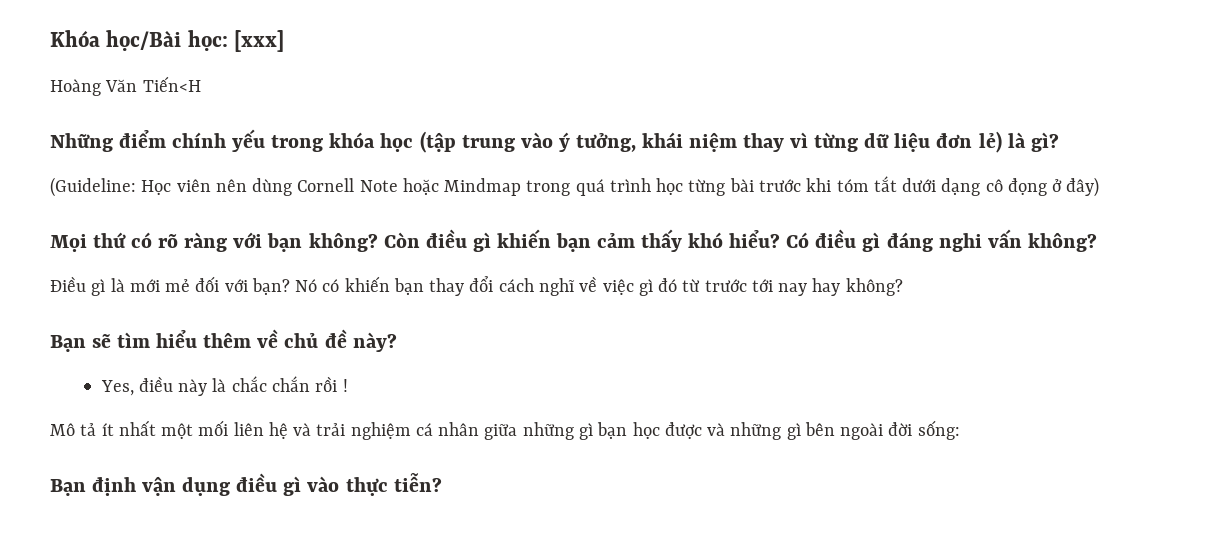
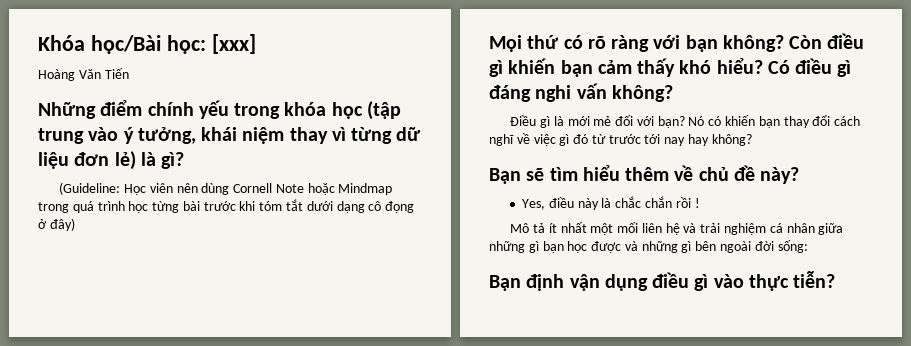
[142,76,201,92] Tiến<H -> [104,68,129,79] Tiến

